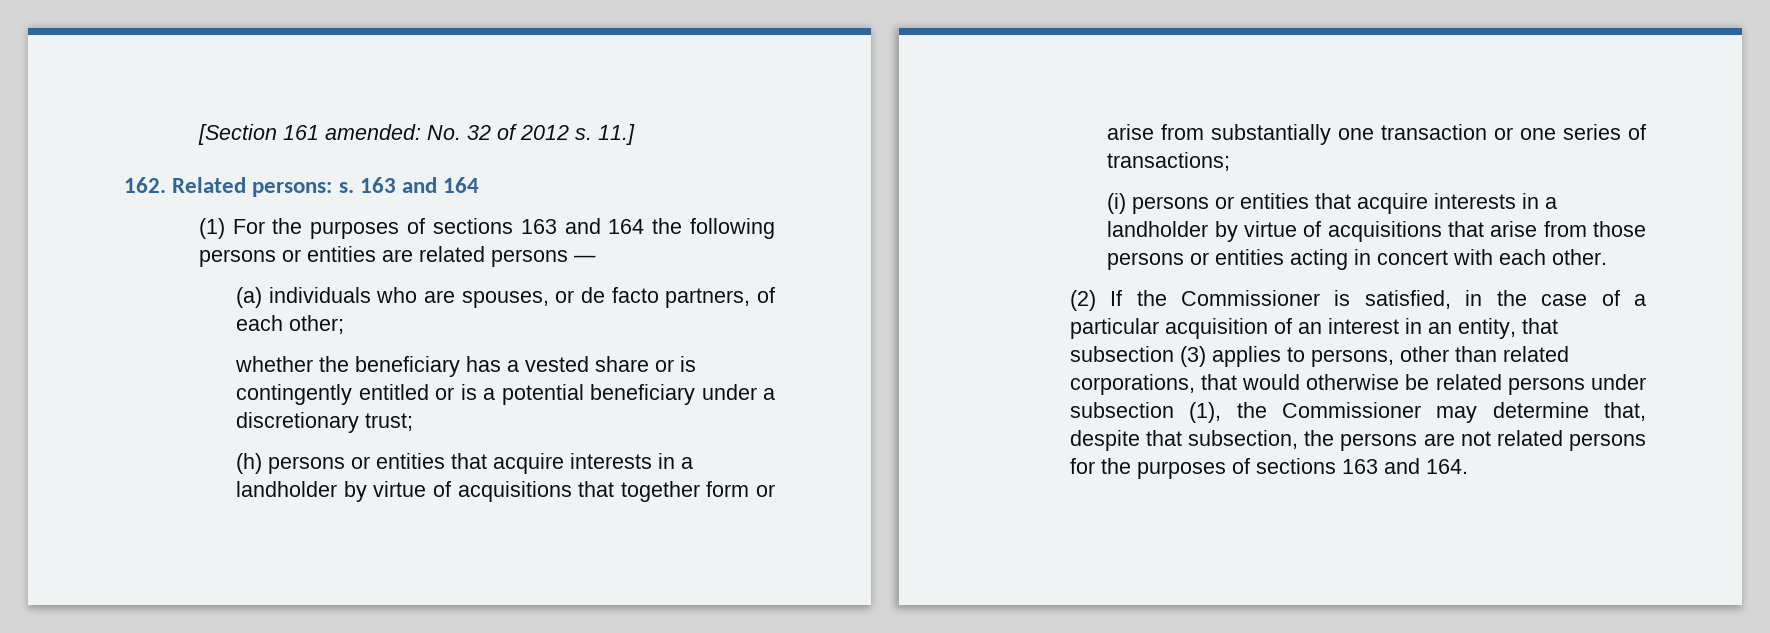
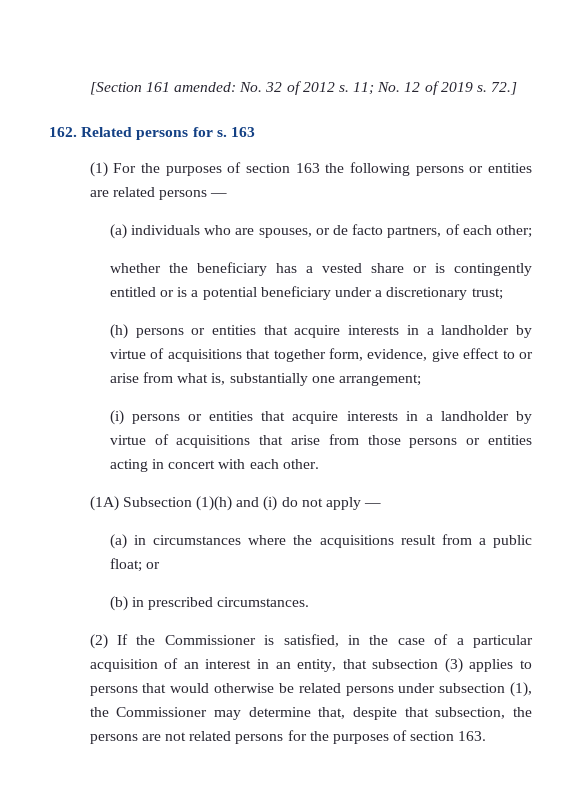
[597,124,635,145] 11.] -> [353,81,518,95] 11; No. 12 of 2019 s. 72.]
[252,182,333,197] persons: -> [136,127,213,140] persons for
[402,177,480,193] and 164 -> (255, 132) none
[432,218,645,234] sections 163 and 164 -> [245,163,320,173] section 163
[706,481,776,497] [1107,124,1646,145] [1107,152,1231,171] form or arise from substantially one transaction or one series of transactions; -> [328,348,533,362] [109,372,422,386] form, evidence, give effect to or arise from what is, substantially one arrangement;
(1608, 257) none -> [89,496,382,511] [109,534,532,549] [109,558,161,572] [109,596,310,611] // (1A) Subsection (1)(h) and (i) do not apply — // (a) in circumstances where the acquisitions result from a public float; or // (b) in prescribed circumstances.
[1310,346,1569,367] [1069,374,1195,395] persons, other than related corporations, -> [89,686,138,696] persons
[1255,458,1468,474] sections 163 and 164. -> [410,731,487,741] section 163.

